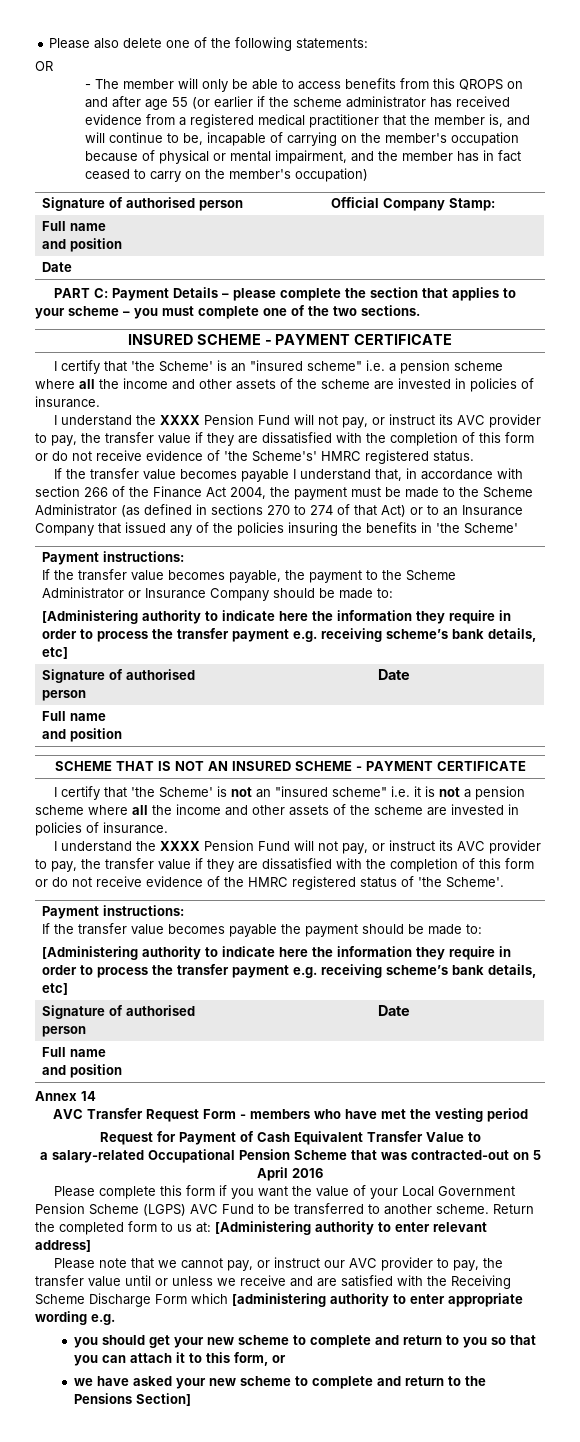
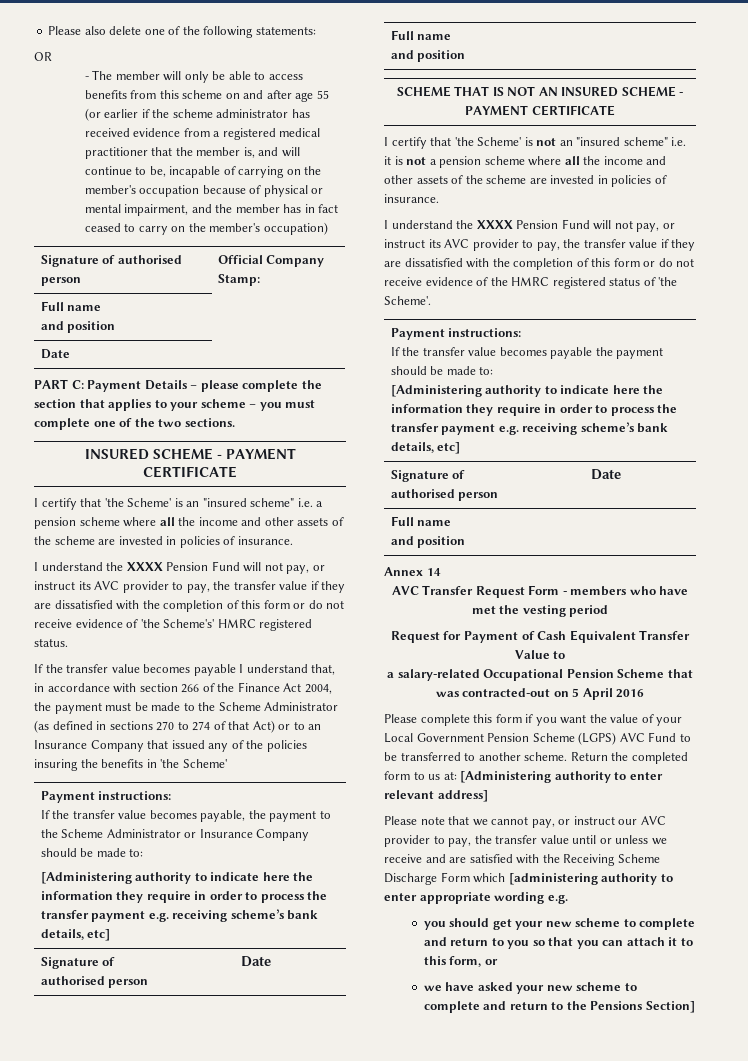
[458,79,503,90] QROPS -> [182,90,223,99] scheme

